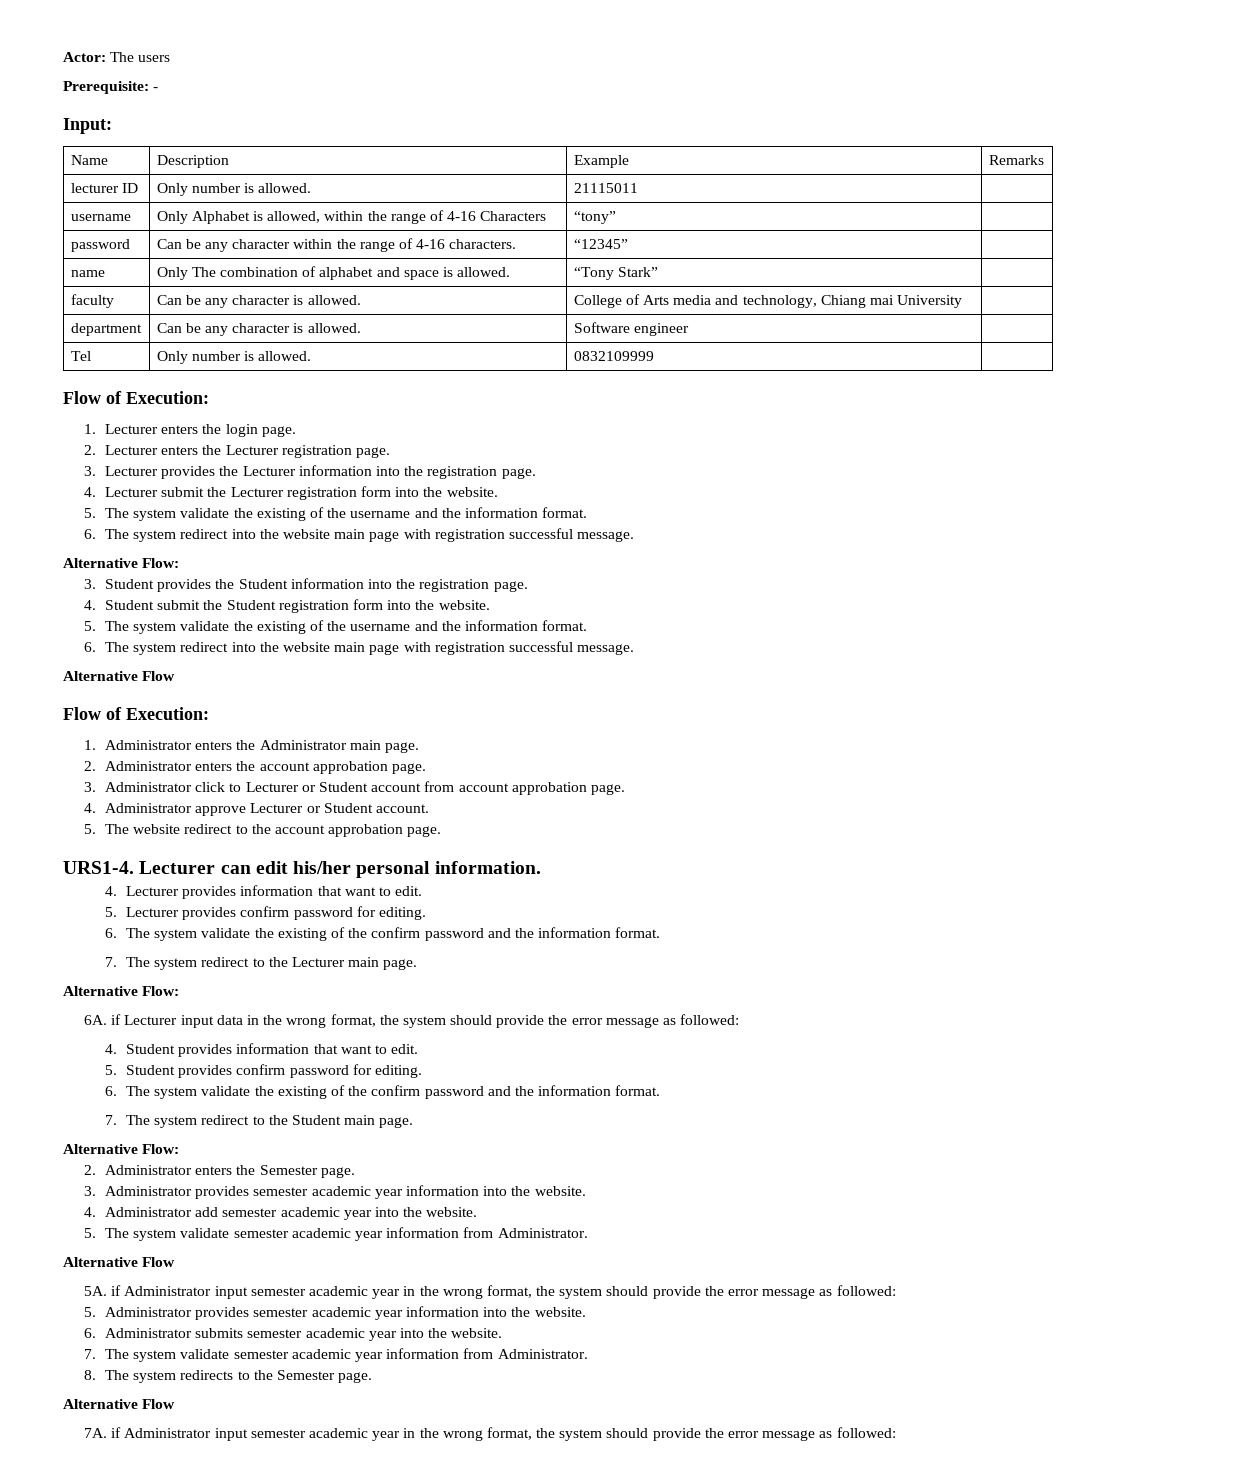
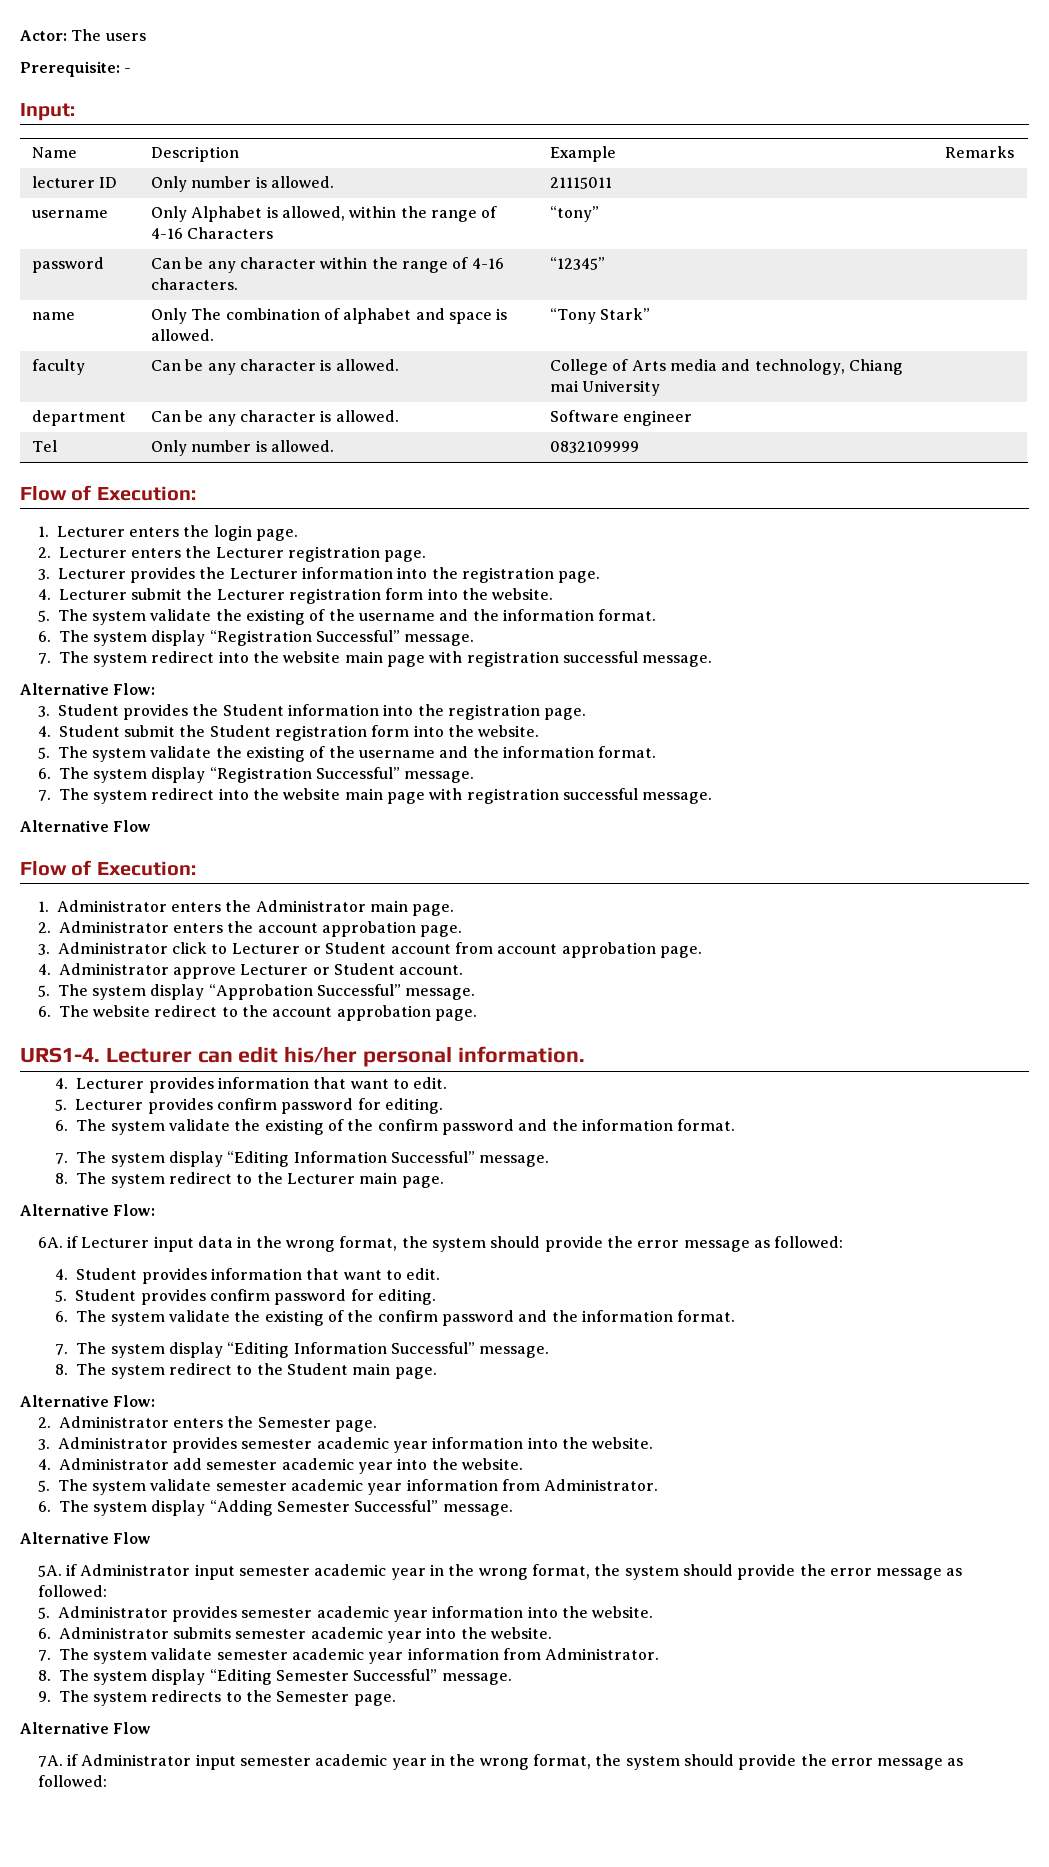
(177, 536) none -> [151,630,475,646] [37,651,148,667] display “Registration Successful” message. // 7. The system
(177, 649) none -> [151,767,475,783] [37,788,148,804] display “Registration Successful” message. // 7. The system
(130, 829) none -> [92,984,476,1000] [37,1005,89,1017] system display “Approbation Successful” message. // 6. The
(198, 964) none -> [169,1151,550,1167] [55,1172,165,1188] display “Editing Information Successful” message. // 8. The system
(198, 1122) none -> [169,1342,550,1358] [55,1363,165,1379] display “Editing Information Successful” message. // 8. The system
(588, 1233) none -> [37,1500,513,1516] // 6. The system display “Adding Semester Successful” message.
(177, 1377) none -> [151,1669,512,1685] [37,1690,148,1706] display “Editing Semester Successful” message. // 9. The system

